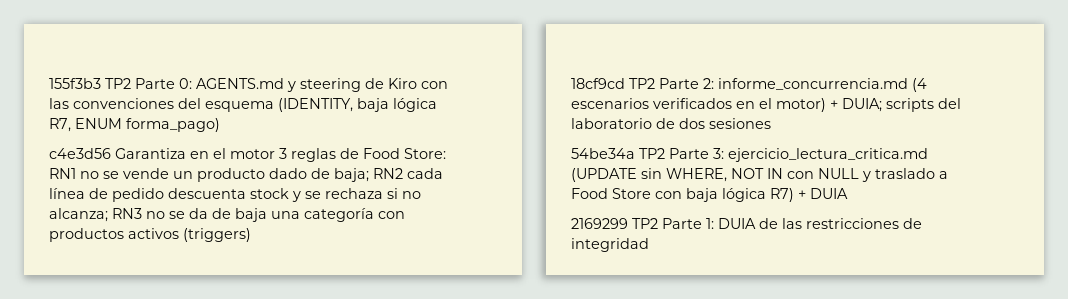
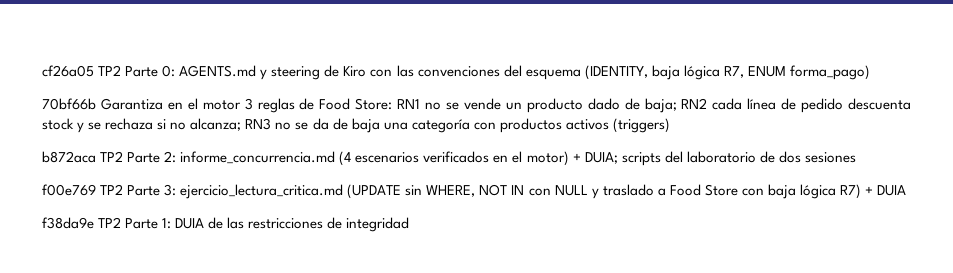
[49,78,101,89] 155f3b3 -> [42,65,94,77] cf26a05
[49,148,111,159] c4e3d56 -> [42,98,96,110] 70bf66b
[571,78,625,89] 18cf9cd -> [42,151,96,163] b872aca
[571,148,635,159] 54be34a -> [42,184,96,196] f00e769
[571,218,628,229] 2169299 -> [42,217,94,229] f38da9e

